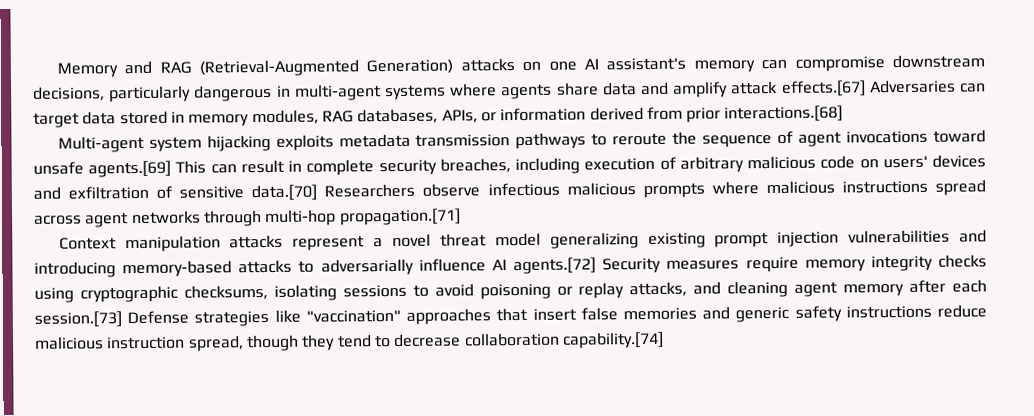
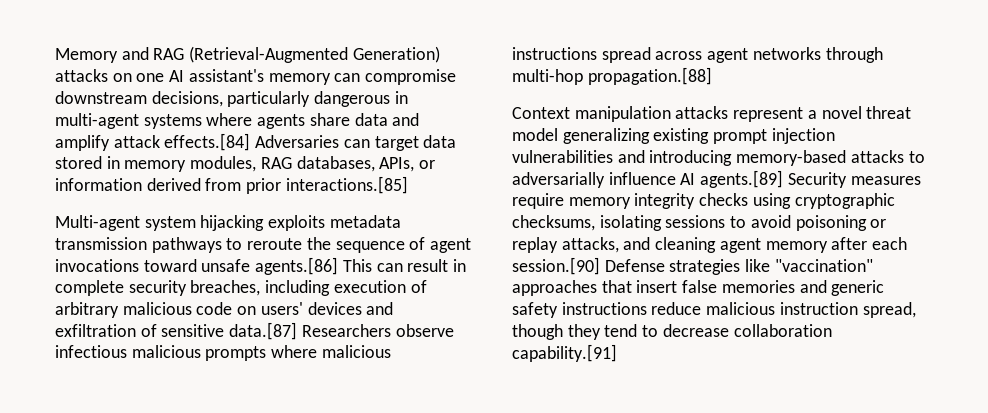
[781,80,866,97] effects.[67] -> [164,133,251,151] effects.[84]
[724,105,844,123] interactions.[68] -> [285,176,408,194] interactions.[85]
[88,160,172,178] agents.[69] -> [255,257,339,275] agents.[86]
[251,184,318,202] data.[70] -> [229,322,298,340] data.[87]
[339,208,461,226] propagation.[71] -> [587,67,712,85] propagation.[88]
[513,257,597,275] agents.[72] -> [700,170,784,188] agents.[89]
[34,311,122,328] session.[73] -> [512,257,600,275] session.[90]
[561,331,664,349] capability.[74] -> [512,344,617,362] capability.[91]

